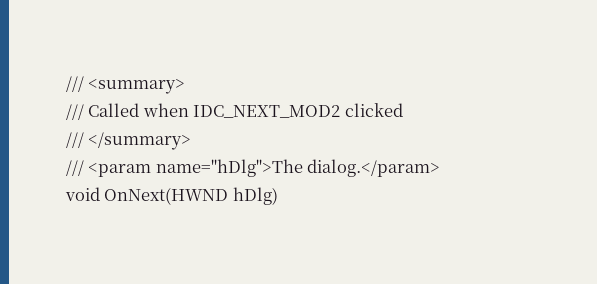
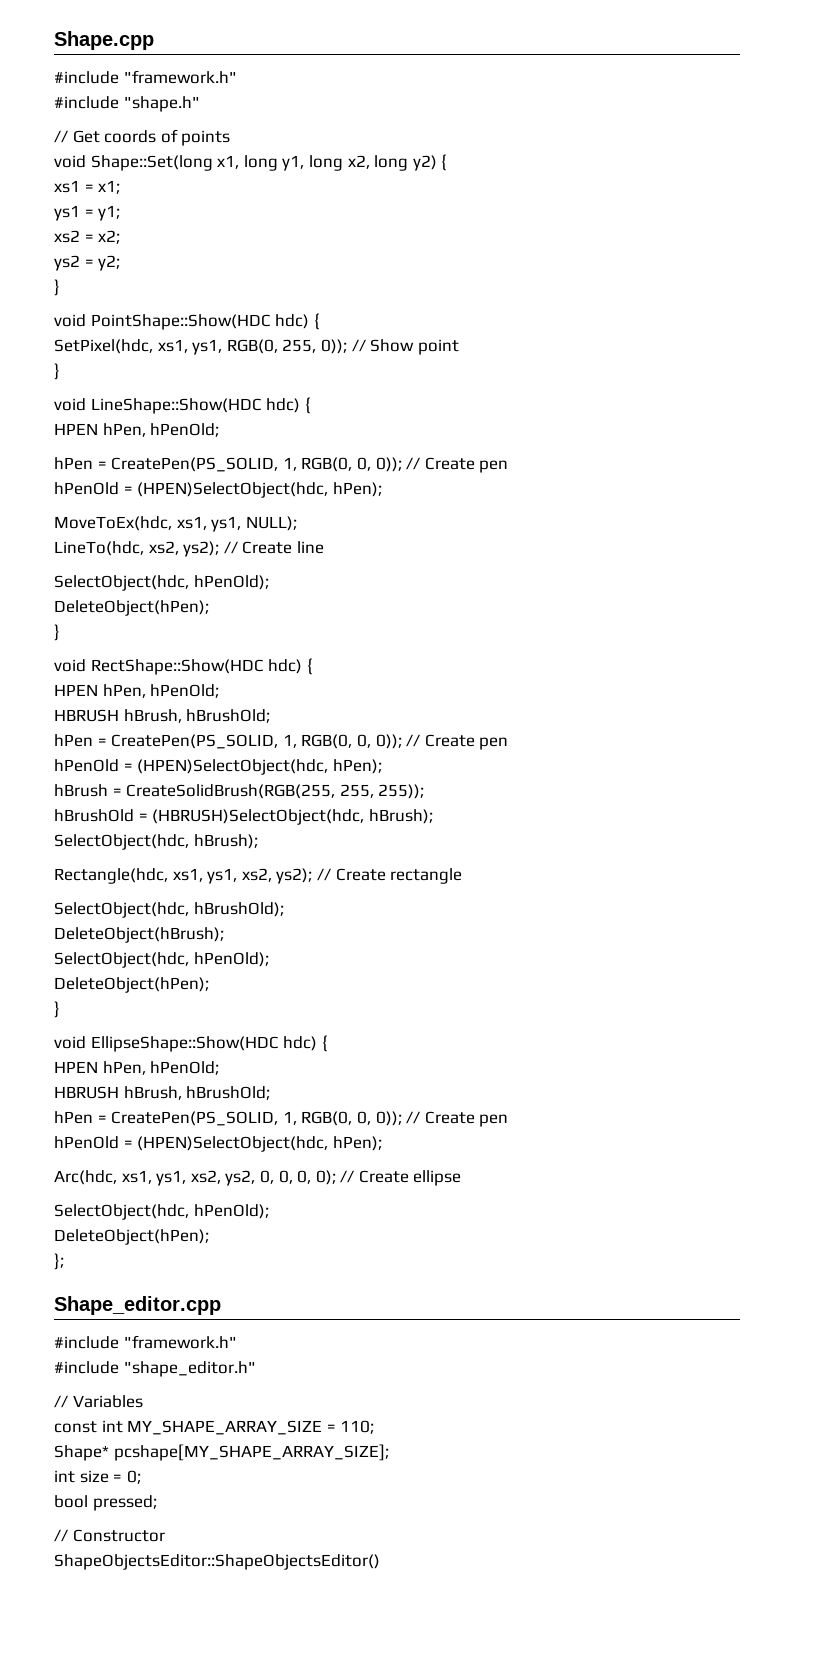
[66,76,186,94] [66,103,403,120] [66,132,192,150] [66,159,441,177] [65,187,278,205] /// <summary> // /// Called when IDC_NEXT_MOD2 clicked // /// </summary> // /// <param name="hDlg">The dialog.</param> // void OnNext(HWND hDlg) -> [54,31,154,50] [54,70,237,84] [54,96,200,112] [54,129,231,146] [54,154,448,171] [54,180,121,194] [54,205,121,221] [54,230,121,244] [54,255,121,271] [54,279,60,296] [54,313,320,330] [54,339,459,355] [54,363,60,380] [54,397,311,414] [54,423,220,437] [54,457,509,473] [54,482,382,498] [54,516,297,532] [54,541,324,557] [54,575,269,591] [54,600,209,616] [54,624,60,641] [54,658,313,675] [54,684,220,698] [54,709,271,723] [54,734,509,750] [54,759,382,775] [54,784,425,799] [54,809,433,825] [54,834,258,850] [54,868,463,884] [54,902,284,918] [54,927,224,943] [54,952,269,968] [54,977,209,993] [54,1001,60,1018] [54,1035,328,1052] [54,1061,220,1075] [54,1086,271,1100] [54,1111,509,1127] [54,1136,382,1152] [54,1170,462,1186] [54,1204,269,1220] [54,1229,209,1245] [54,1253,64,1270] [54,1296,221,1315] [54,1335,237,1349] [54,1361,256,1377] [54,1395,143,1408] [54,1420,375,1435] [54,1444,389,1461] [54,1470,141,1484] [54,1495,157,1511] [54,1529,165,1542] [54,1554,380,1570] Shape.cpp // #include "framework.h" // #include "shape.h" // // Get coords of points // void Shape::Set(long x1, long y1, long x2, long y2) { // xs1 = x1; // ys1 = y1; // xs2 = x2; // ys2 = y2; // } // void PointShape::Show(HDC hdc) { // SetPixel(hdc, xs1, ys1, RGB(0, 255, 0)); // Show point // } // void LineShape::Show(HDC hdc) { // HPEN hPen, hPenOld; // hPen = CreatePen(PS_SOLID, 1, RGB(0, 0, 0)); // Create pen // hPenOld = (HPEN)SelectObject(hdc, hPen); // MoveToEx(hdc, xs1, ys1, NULL); // LineTo(hdc, xs2, ys2); // Create line // SelectObject(hdc, hPenOld); // DeleteObject(hPen); // } // void RectShape::Show(HDC hdc) { // HPEN hPen, hPenOld; // HBRUSH hBrush, hBrushOld; // hPen = CreatePen(PS_SOLID, 1, RGB(0, 0, 0)); // Create pen // hPenOld = (HPEN)SelectObject(hdc, hPen); // hBrush = CreateSolidBrush(RGB(255, 255, 255)); // hBrushOld = (HBRUSH)SelectObject(hdc, hBrush); // SelectObject(hdc, hBrush); // Rectangle(hdc, xs1, ys1, xs2, ys2); // Create rectangle // SelectObject(hdc, hBrushOld); // DeleteObject(hBrush); // SelectObject(hdc, hPenOld); // DeleteObject(hPen); // } // void EllipseShape::Show(HDC hdc) { // HPEN hPen, hPenOld; // HBRUSH hBrush, hBrushOld; // hPen = CreatePen(PS_SOLID, 1, RGB(0, 0, 0)); // Create pen // hPenOld = (HPEN)SelectObject(hdc, hPen); // Arc(hdc, xs1, ys1, xs2, ys2, 0, 0, 0, 0); // Create ellipse // SelectObject(hdc, hPenOld); // DeleteObject(hPen); // }; // Shape_editor.cpp // #include "framework.h" // #include "shape_editor.h" // // Variables // const int MY_SHAPE_ARRAY_SIZE = 110; // Shape* pcshape[MY_SHAPE_ARRAY_SIZE]; // int size = 0; // bool pressed; // // Constructor // ShapeObjectsEditor::ShapeObjectsEditor()

